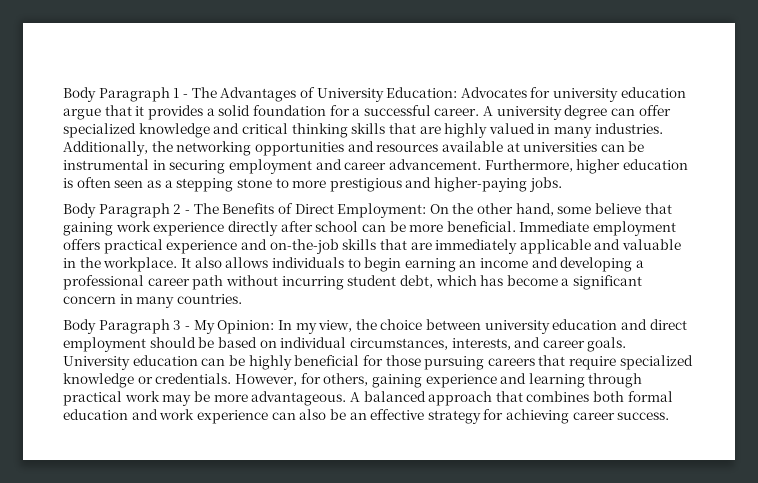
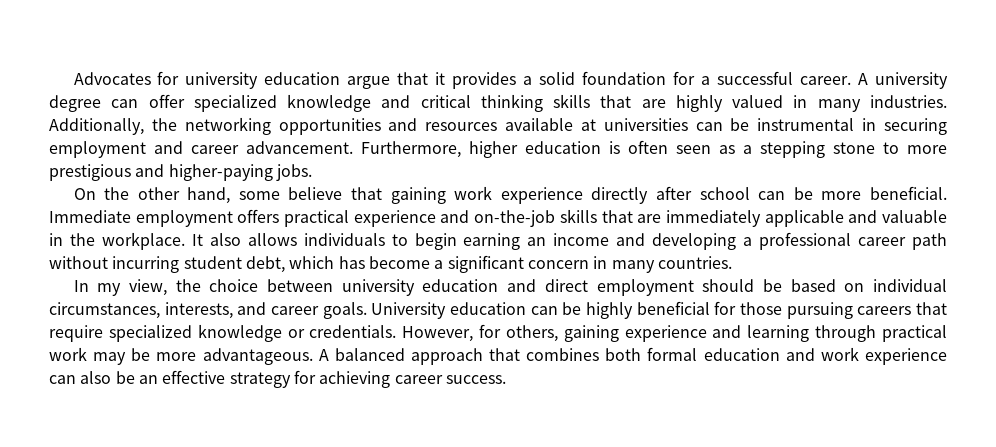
[63,87,458,102] Body Paragraph 1 - The Advantages of University Education: -> (73, 78) none
[63,203,427,218] Body Paragraph 2 - The Benefits of Direct Employment: -> (312, 172) none
[63,319,275,334] Body Paragraph 3 - My Opinion: -> (732, 262) none

